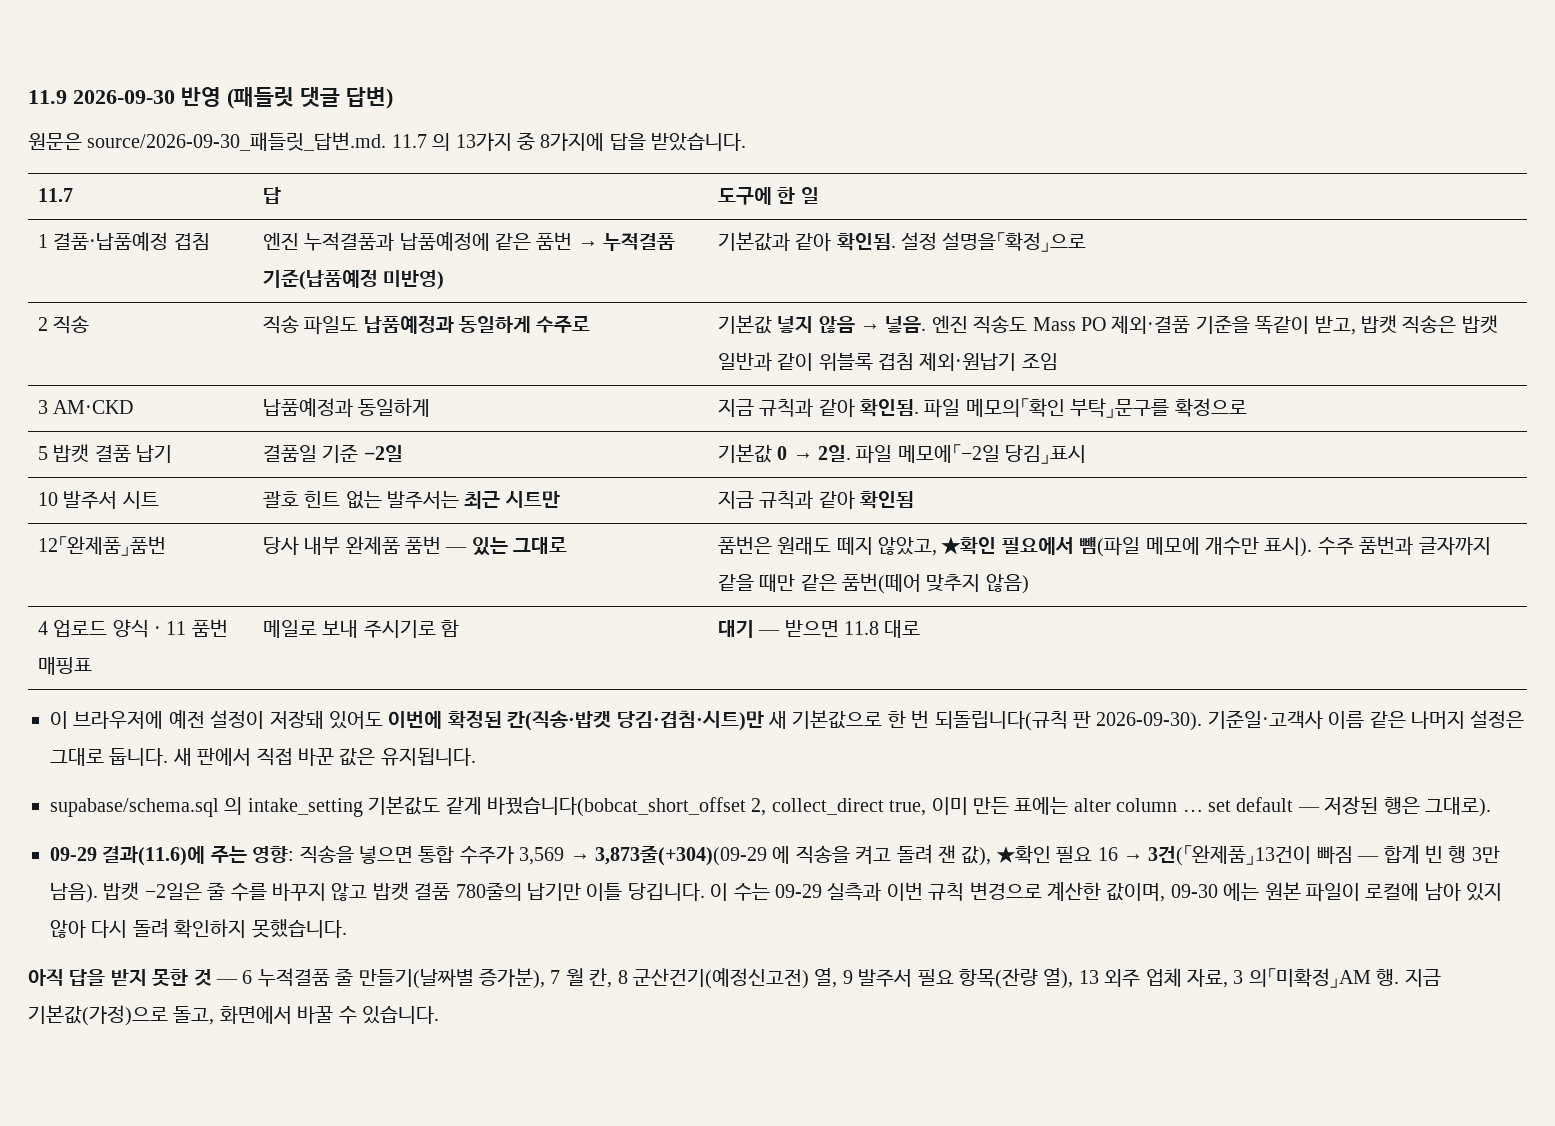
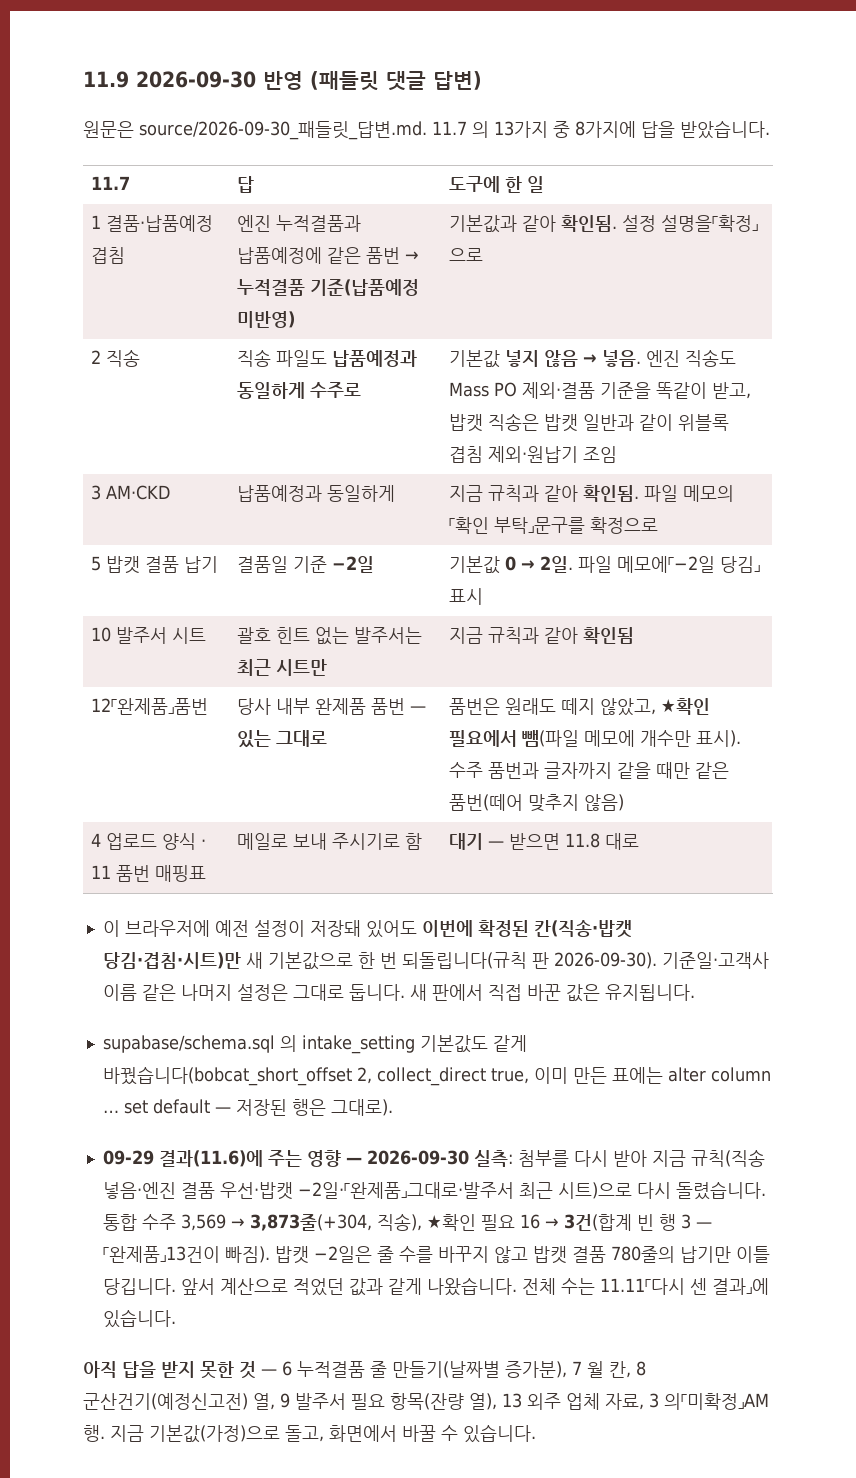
[252,844,1500,866] [50,883,98,903] 영향: 직송을 넣으면 통합 수주가 3,569 → 3,873줄(+304)(09-29 에 직송을 켜고 돌려 잰 값), ★확인 필요 16 → 3건(「완제품」13건이 빠짐 — 합계 빈 행 3만 남음). -> [306,1149,765,1167] [102,1181,766,1200] [102,1213,712,1231] [102,1246,270,1263] 영향 — 2026-09-30 실측: 첨부를 다시 받아 지금 규칙(직송 넣음·엔진 결품 우선·밥캣 −2일·「완제품」그대로·발주서 최근 시트)으로 다시 돌렸습니다. 통합 수주 3,569 → 3,873줄(+304, 직송), ★확인 필요 16 → 3건(합계 빈 행 3 —「완제품」13건이 빠짐).
[710,882,1503,902] [50,918,347,938] 이 수는 09-29 실측과 이번 규칙 변경으로 계산한 값이며, 09-30 에는 원본 파일이 로컬에 남아 있지 않아 다시 돌려 확인하지 못했습니다. -> [180,1277,769,1296] [102,1309,176,1328] 앞서 계산으로 적었던 값과 같게 나왔습니다. 전체 수는 11.11「다시 센 결과」에 있습니다.

